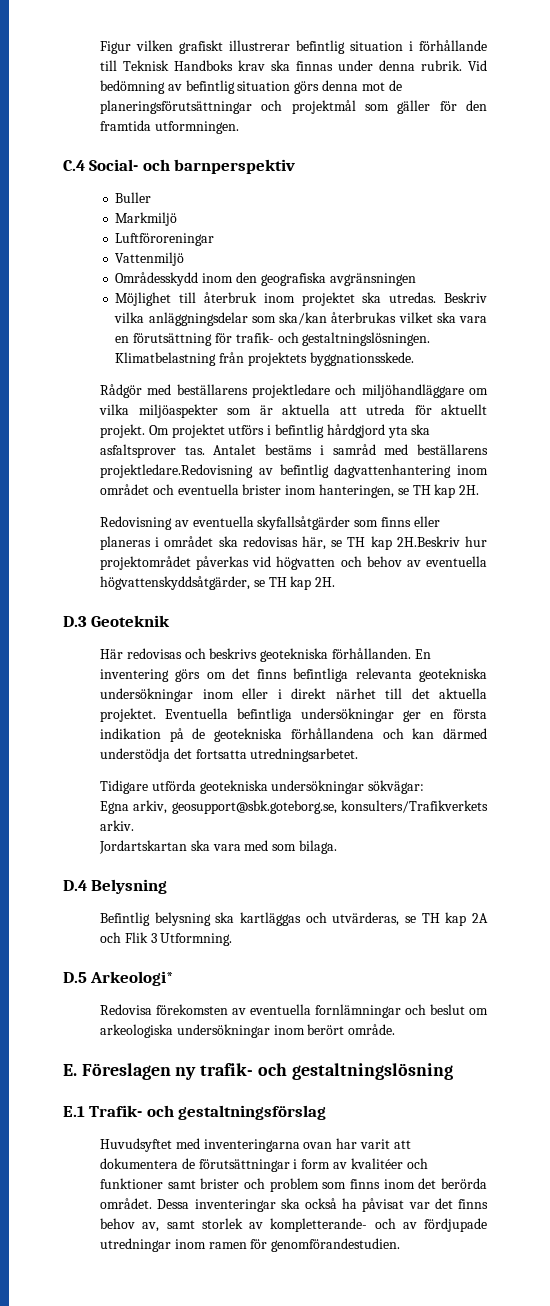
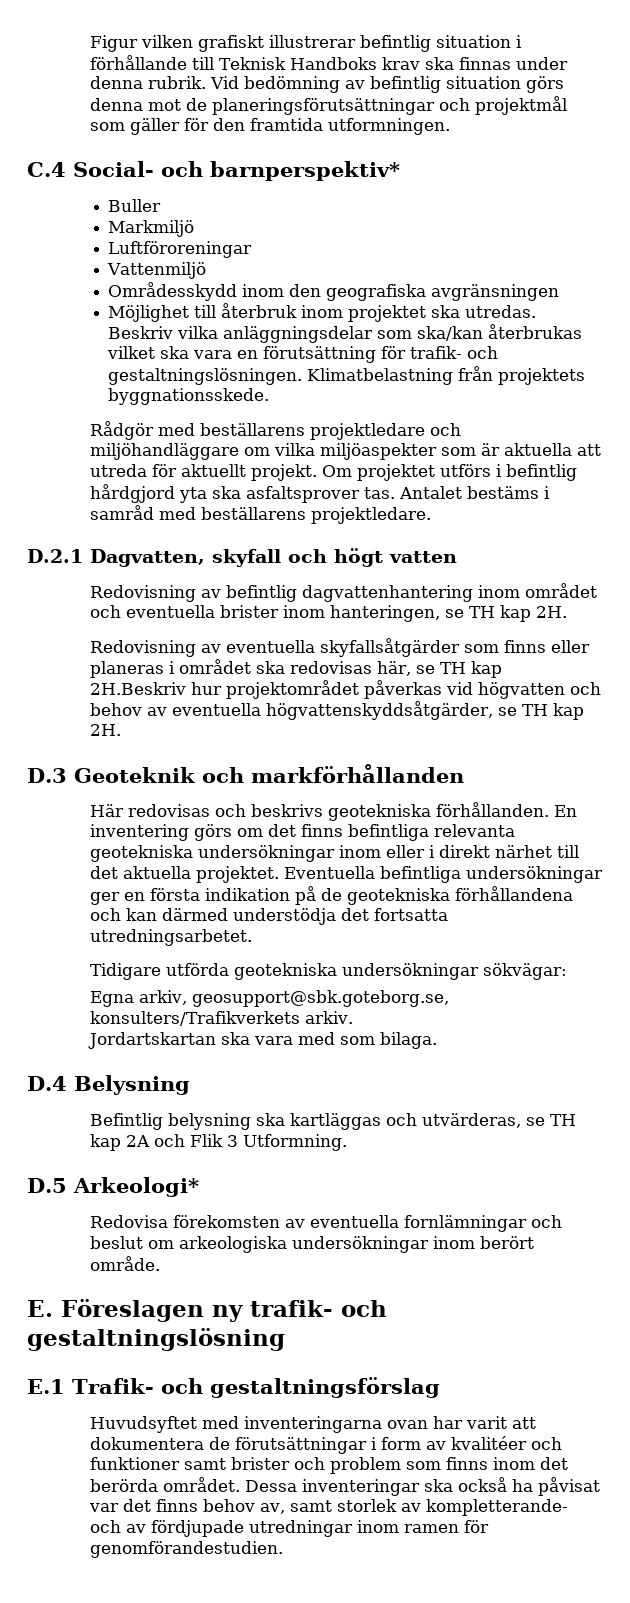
[174,159,296,174] barnperspektiv -> [210,161,400,181] barnperspektiv*
[100,464,254,478] projektledare.Redovisning -> [311,507,432,524] [27,548,457,567] [90,585,197,602] projektledare. // D.2.1 Dagvatten, skyfall och högt vatten // Redovisning
(171, 621) none -> [201,764,464,783] och markförhållanden

